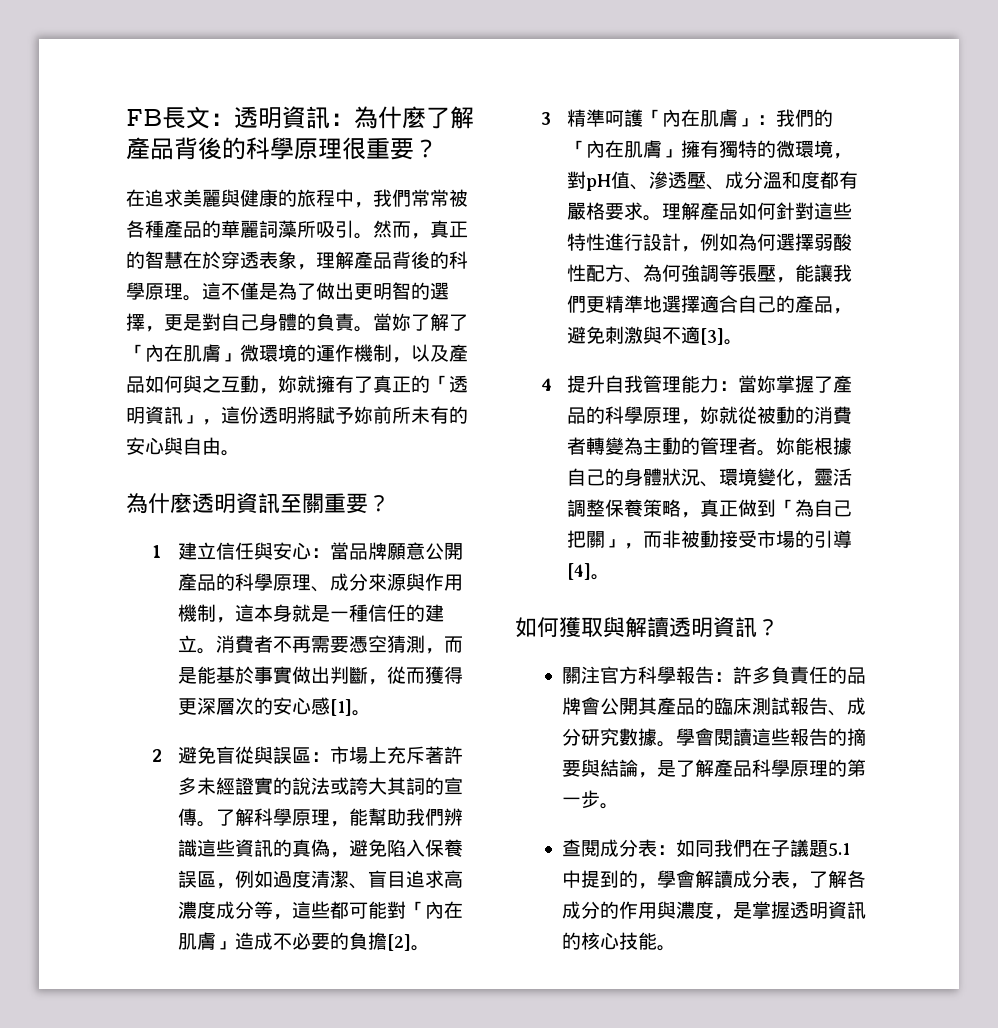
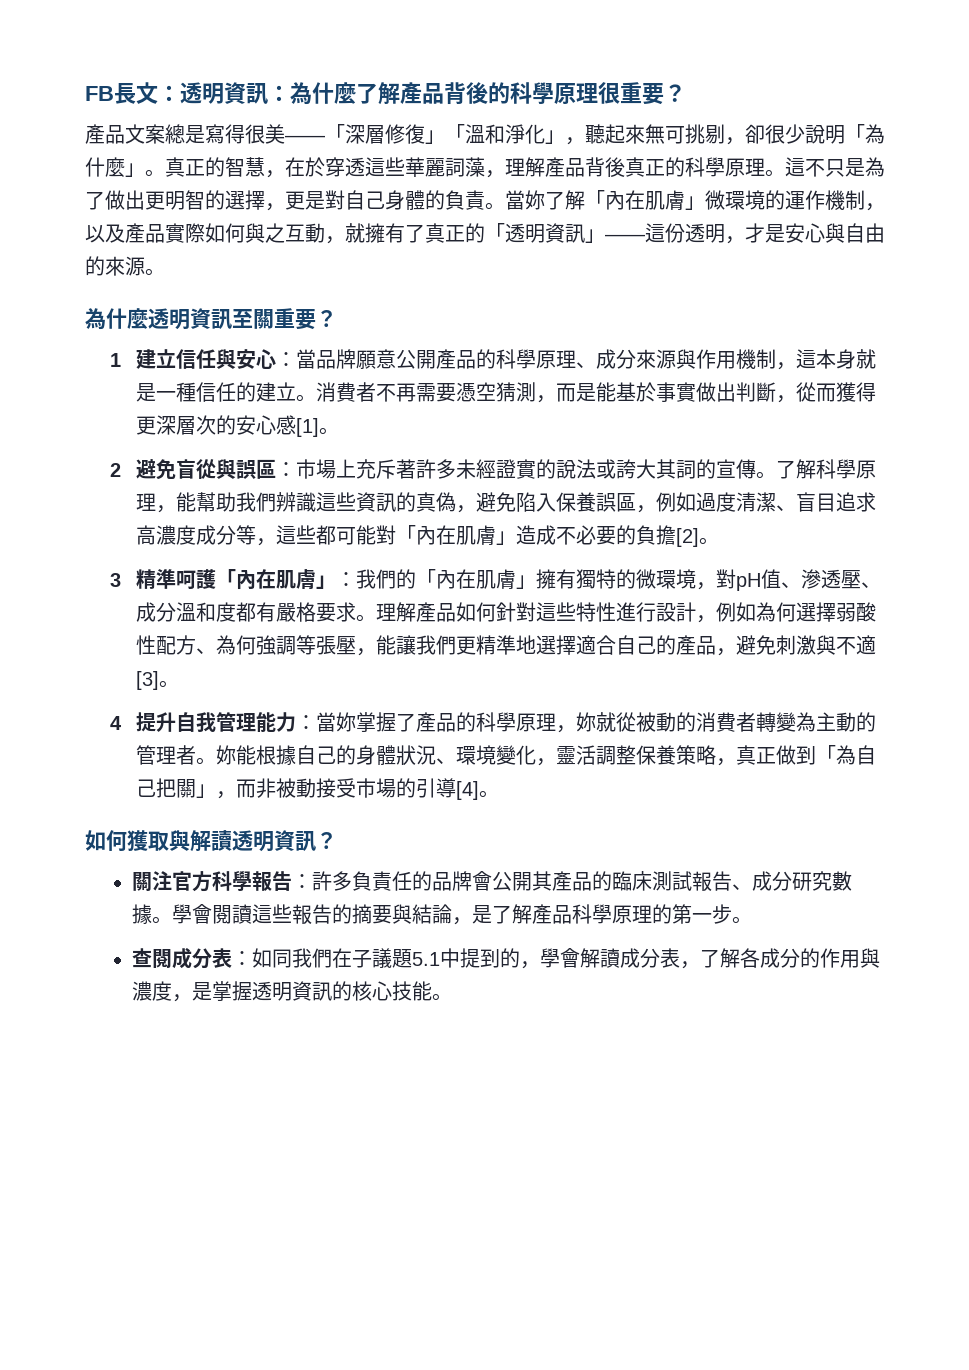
[126,189,468,208] [126,220,430,239] 在追求美麗與健康的旅程中，我們常常被各種產品的華麗詞藻所吸引。然而， -> [85,124,885,145] [85,157,165,177] 產品文案總是寫得很美——「深層修復」「溫和淨化」，聽起來無可挑剔，卻很少說明「為什麼」。
(183, 260) none -> [265,170,285,178] ，
[259,251,297,269] 表象 -> [365,157,485,177] 這些華麗詞藻
(430, 260) none -> [625,157,665,177] 真正
[240,282,259,300] 僅 -> [825,159,845,177] 只
[449,314,468,331] 了 -> (585, 200) none
(145, 384) none -> [165,223,205,243] 實際
[278,375,297,393] 妳 -> (345, 240) none
[202,419,221,425] ， -> [605,234,645,241] ——
[297,406,468,424] 將賦予妳前所未有的 -> [725,223,785,244] ，才是
(221, 446) none -> [85,256,145,276] 的來源

